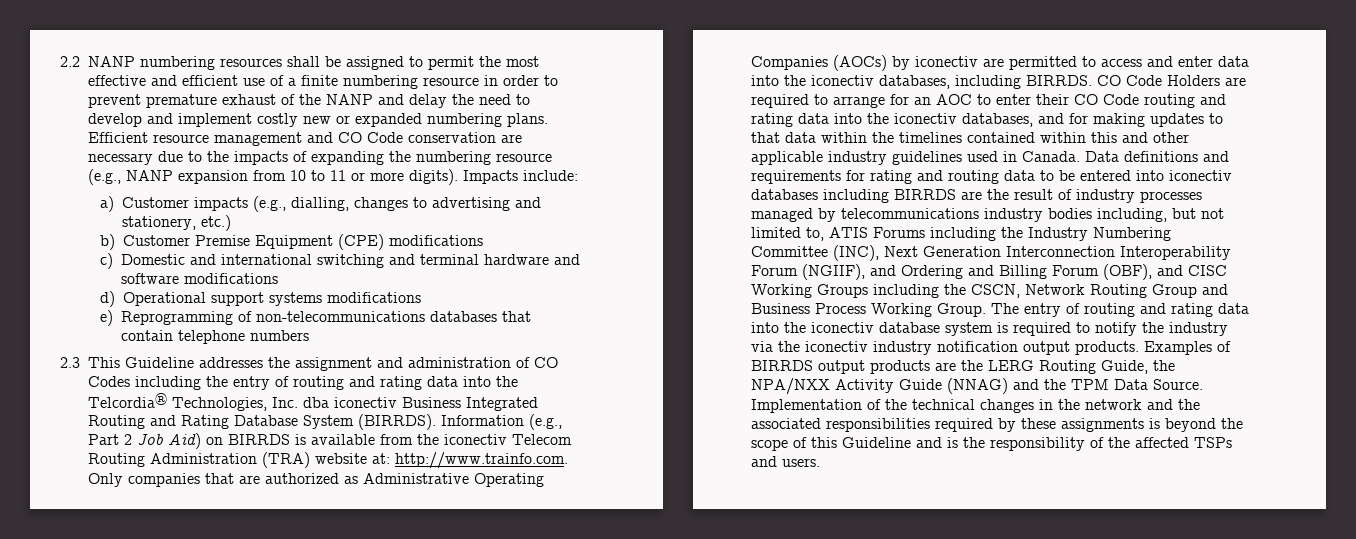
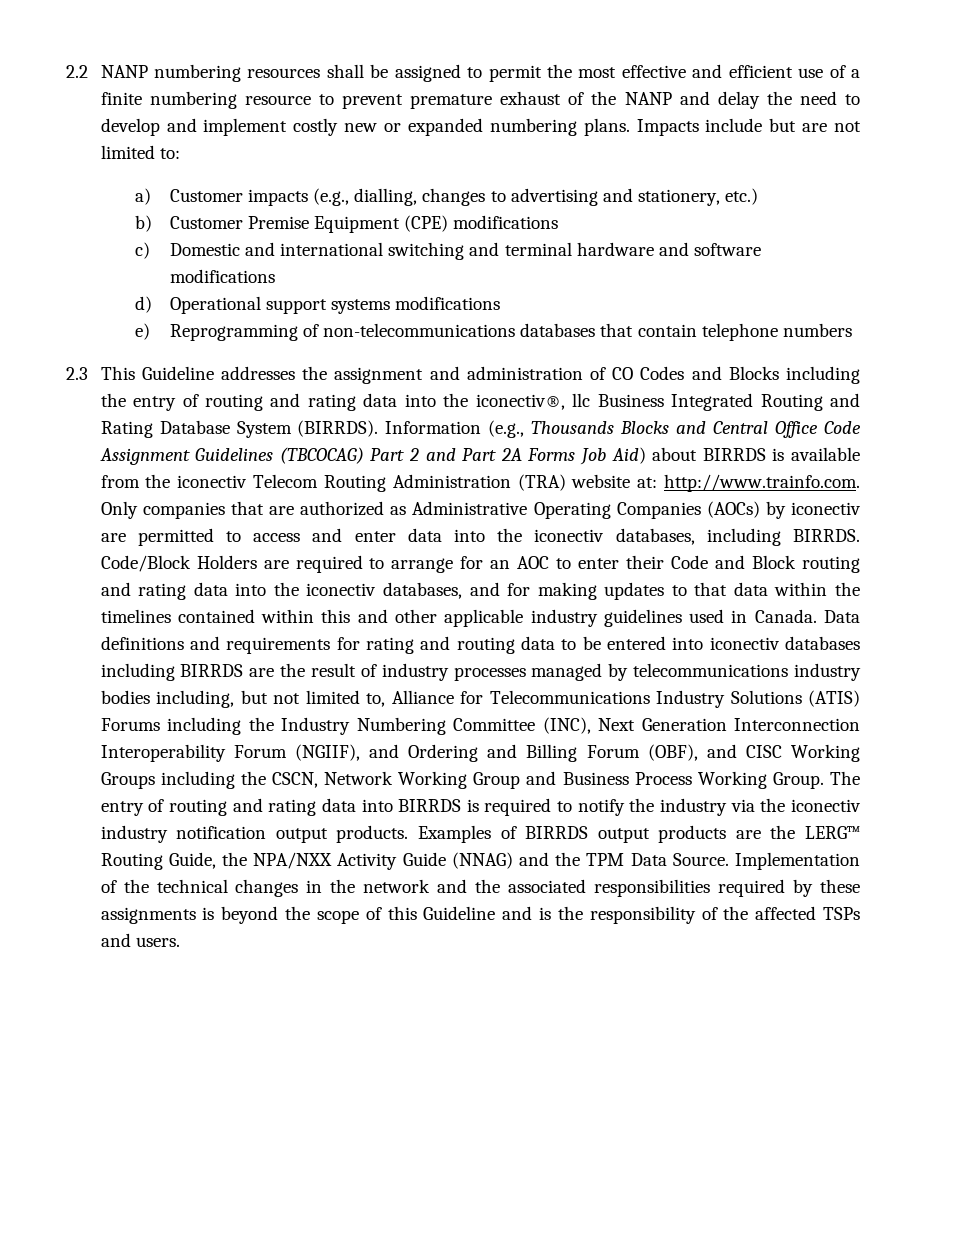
[484,75,539,86] in order -> (311, 100) none
[88,132,522,146] [88,151,552,165] [88,169,578,185] Efficient resource management and CO Code conservation are necessary due to the impacts of expanding the numbering resource (e.g., NANP expansion from 10 to 11 or more digits). Impacts include: -> [636,118,862,136] [100,145,180,159] Impacts include but are not limited to:
(130, 381) none -> [691,366,779,380] and Blocks
[88,393,397,411] Telcordia® Technologies, Inc. dba iconectiv -> [475,393,591,410] iconectiv®, llc
[88,434,132,445] Part 2 -> [531,421,862,438] [99,447,576,465] Thousands Blocks and Central Office Code Assignment Guidelines (TBCOCAG) Part 2 and Part 2A Forms
[206,437,223,445] on -> [652,447,698,461] about
[1097,75,1162,86] CO Code -> [100,555,191,572] Code/Block
[1074,94,1139,105] CO Code -> [671,555,797,569] Code and Block
[829,227,868,238] ATIS -> [391,690,861,708] Alliance for Telecommunications Industry Solutions (ATIS)
[1090,284,1147,298] Routing -> [398,771,468,789] Working
[784,322,993,336] the iconectiv database system -> [398,799,462,812] BIRRDS
[988,360,1034,371] LERG -> [805,826,861,839] LERG™

